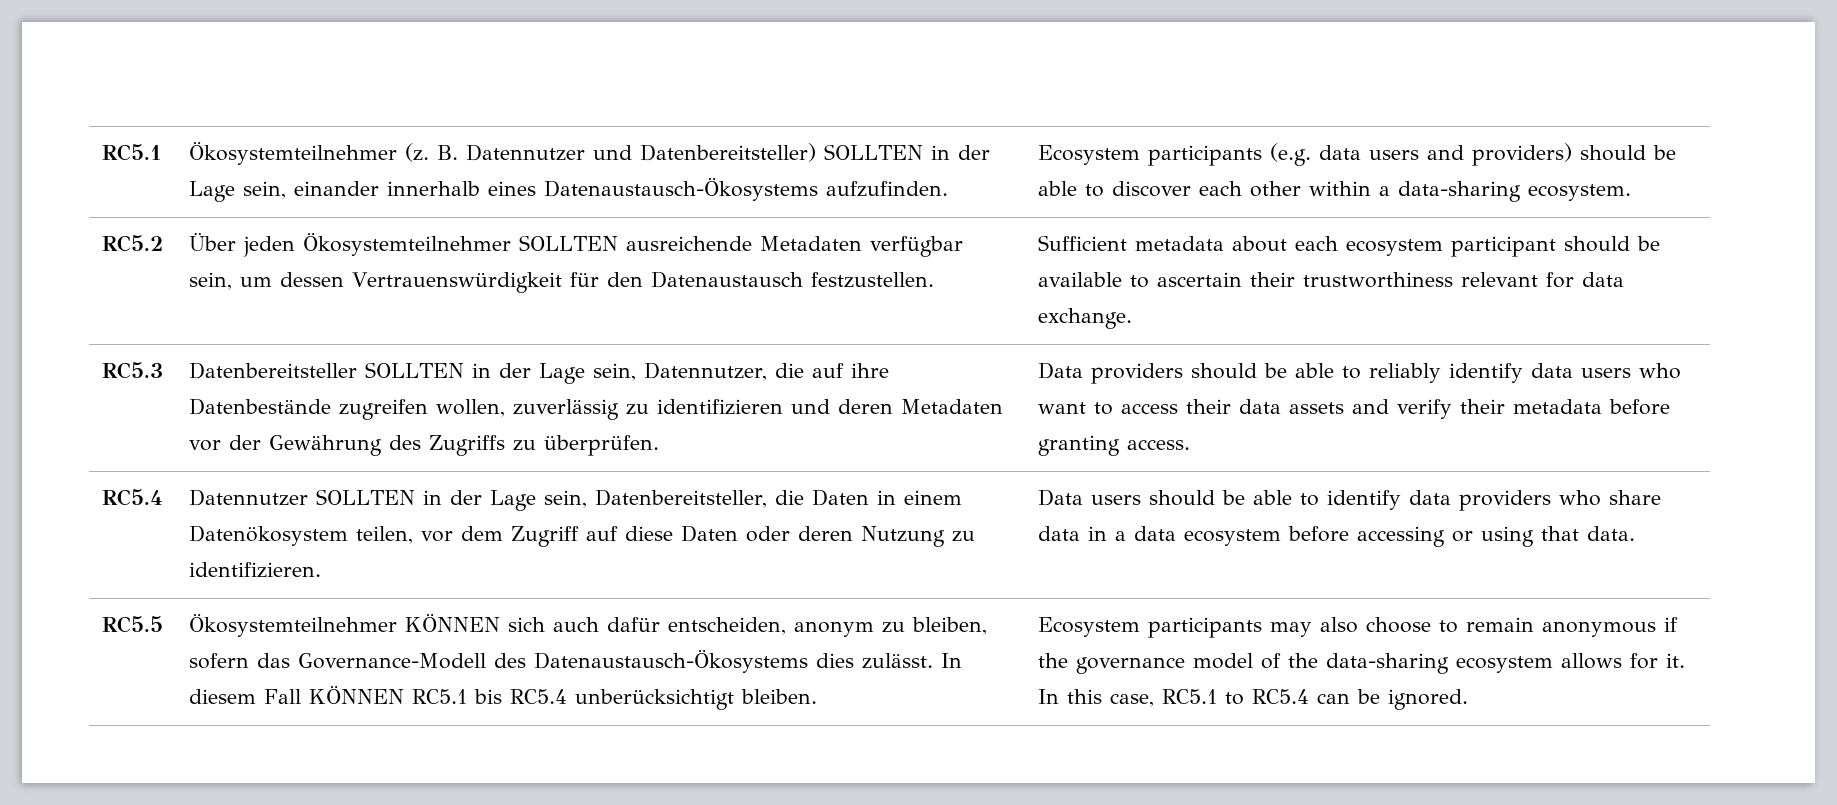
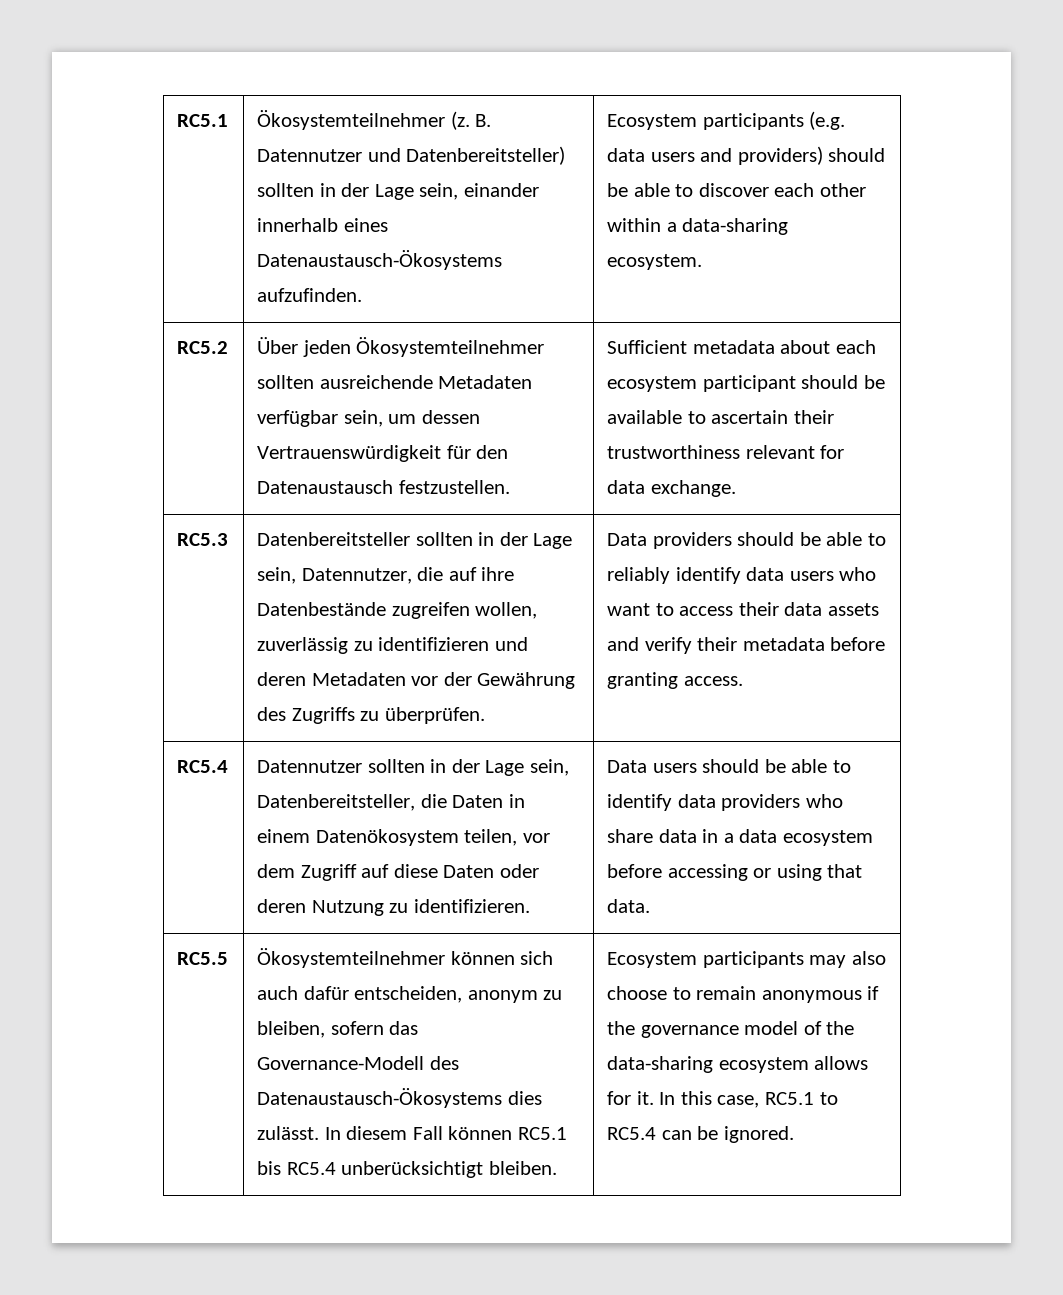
[823,144,923,160] SOLLTEN -> [257,183,315,197] sollten
[518,235,618,251] SOLLTEN -> [257,375,315,389] sollten
[364,362,464,378] SOLLTEN -> [415,532,473,546] sollten
[315,489,415,505] SOLLTEN -> [367,759,425,773] sollten
[404,614,500,632] KÖNNEN -> [450,951,515,965] können
[308,686,404,704] KÖNNEN -> [448,1126,513,1140] können

